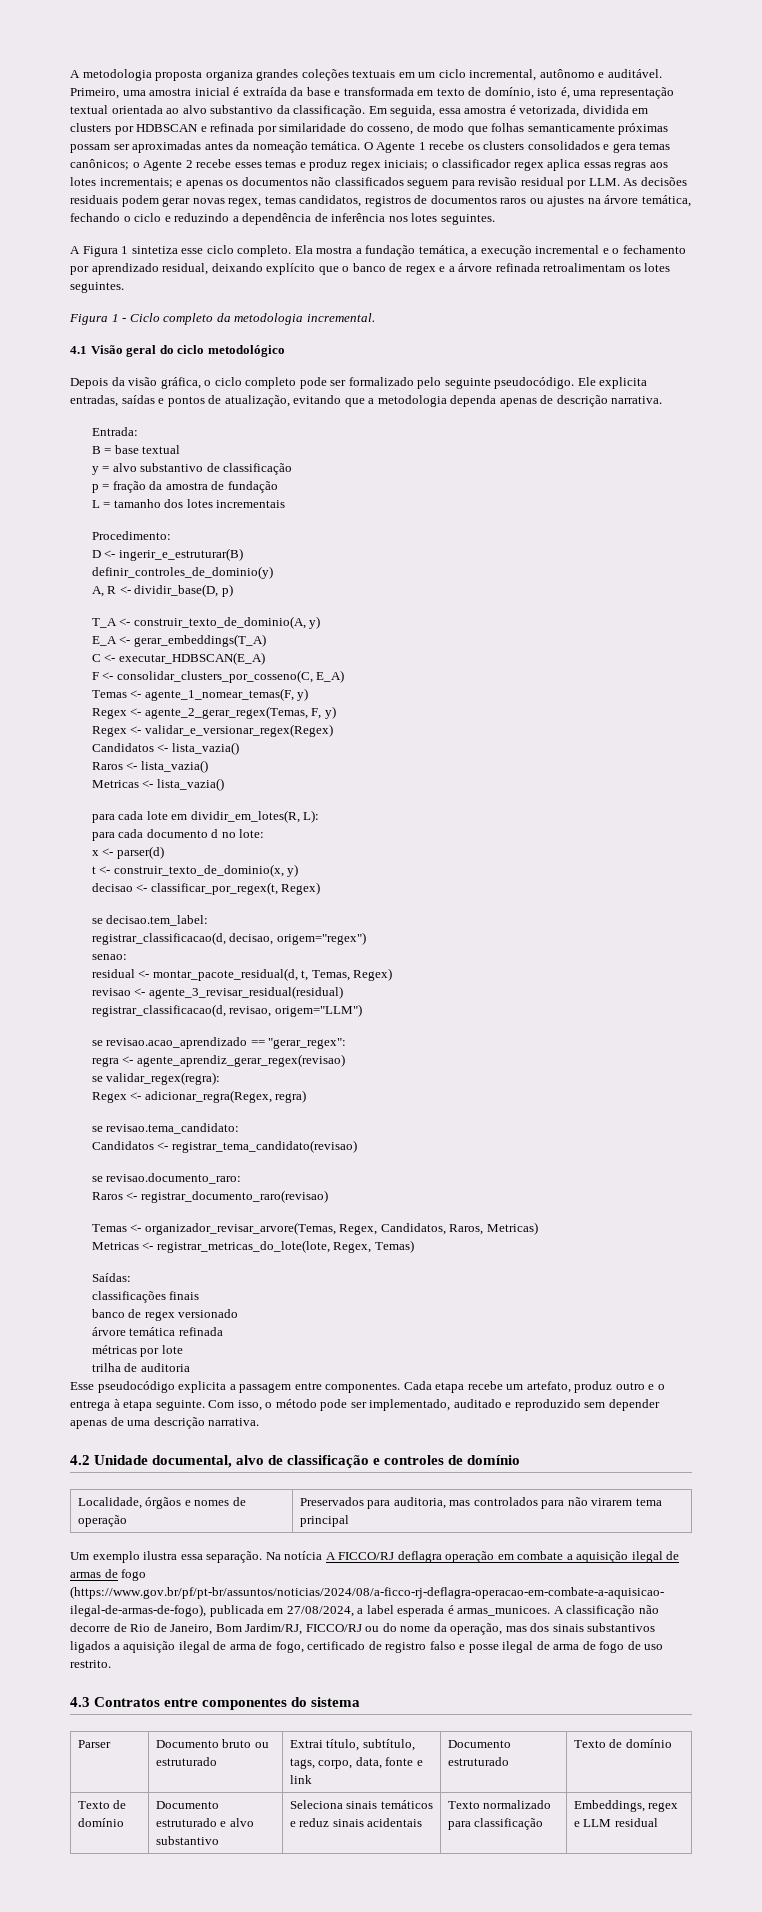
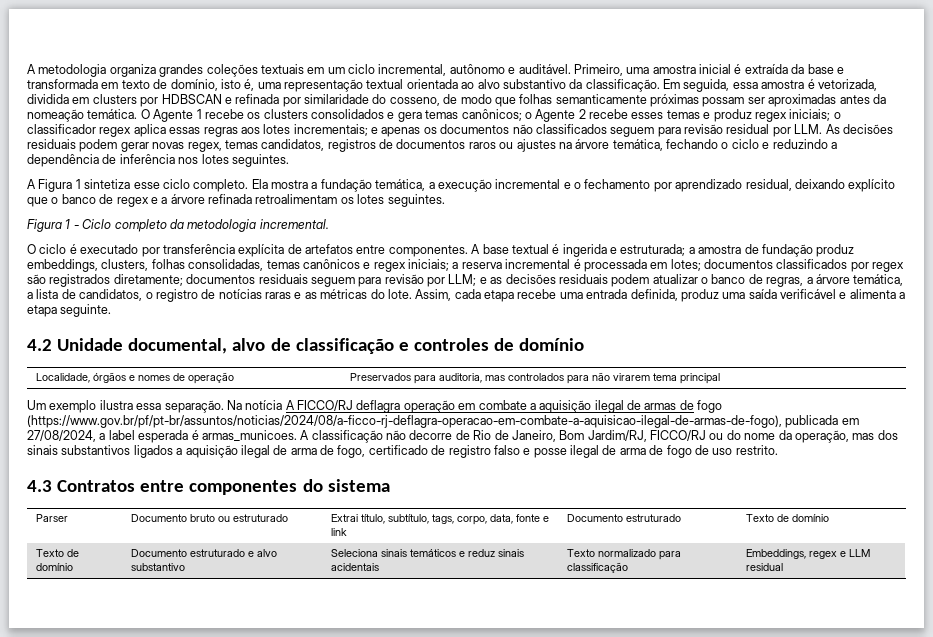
[155,70,203,81] proposta -> (107, 70) none
[70,345,285,357] [70,377,648,389] [70,395,663,407] [91,427,138,436] [91,445,181,454] [91,463,293,475] [91,481,278,493] [91,499,286,508] [91,531,171,540] [91,548,243,561] [91,566,273,579] [91,584,233,597] [91,616,321,629] [91,634,266,647] [91,652,265,665] [91,670,345,683] [91,688,309,701] [91,706,336,719] [91,724,333,737] [91,742,239,755] [91,760,208,773] [91,778,224,791] [91,810,320,823] [91,829,265,841] [91,846,164,859] [91,864,299,877] [91,882,321,895] [91,915,209,926] [91,932,366,945] [91,954,127,960] [91,968,393,981] [91,986,343,999] [91,1004,362,1017] [91,1037,347,1049] [91,1054,345,1067] [91,1072,221,1085] [91,1090,307,1103] [91,1123,240,1134] [91,1140,357,1153] [91,1173,242,1184] [91,1190,328,1203] [91,1222,538,1235] [91,1240,414,1253] [91,1273,131,1282] [91,1291,200,1303] [91,1309,239,1321] [91,1327,223,1336] [91,1345,183,1357] [91,1363,190,1372] [70,1381,665,1393] [70,1399,660,1411] [70,1417,260,1429] 4.1 Visão geral do ciclo metodológico // Depois da visão gráfica, o ciclo completo pode ser formalizado pelo seguinte pseudocódigo. Ele explicita entradas, saídas e pontos de atualização, evitando que a metodologia dependa apenas de descrição narrativa. // Entrada: // B = base textual // y = alvo substantivo de classificação // p = fração da amostra de fundação // L = tamanho dos lotes incrementais // Procedimento: // D <- ingerir_e_estruturar(B) // definir_controles_de_dominio(y) // A, R <- dividir_base(D, p) // T_A <- construir_texto_de_dominio(A, y) // E_A <- gerar_embeddings(T_A) // C <- executar_HDBSCAN(E_A) // F <- consolidar_clusters_por_cosseno(C, E_A) // Temas <- agente_1_nomear_temas(F, y) // Regex <- agente_2_gerar_regex(Temas, F, y) // Regex <- validar_e_versionar_regex(Regex) // Candidatos <- lista_vazia() // Raros <- lista_vazia() // Metricas <- lista_vazia() // para cada lote em dividir_em_lotes(R, L): // para cada documento d no lote: // x <- parser(d) // t <- construir_texto_de_dominio(x, y) // decisao <- classificar_por_regex(t, Regex) // se decisao.tem_label: // registrar_classificacao(d, decisao, origem="regex") // senao: // residual <- montar_pacote_residual(d, t, Temas, Regex) // revisao <- agente_3_revisar_residual(residual) // registrar_classificacao(d, revisao, origem="LLM") // se revisao.acao_aprendizado == "gerar_regex": // regra <- agente_aprendiz_gerar_regex(revisao) // se validar_regex(regra): // Regex <- adicionar_regra(Regex, regra) // se revisao.tema_candidato: // Candidatos <- registrar_tema_candidato(revisao) // se revisao.documento_raro: // Raros <- registrar_documento_raro(revisao) // Temas <- organizador_revisar_arvore(Temas, Regex, Candidatos, Raros, Metricas) // Metricas <- registrar_metricas_do_lote(lote, Regex, Temas) // Saídas: // classificações finais // banco de regex versionado // árvore temática refinada // métricas por lote // trilha de auditoria // Esse pseudocódigo explicita a passagem entre componentes. Cada etapa recebe um artefato, produz outro e o entrega à etapa seguinte. Com isso, o método pode ser implementado, auditado e reproduzido sem depender apenas de uma descrição narrativa. -> [27,244,855,257] [27,259,905,272] [27,274,904,287] [27,289,906,302] [27,304,112,317] O ciclo é executado por transferência explícita de artefatos entre componentes. A base textual é ingerida e estruturada; a amostra de fundação produz embeddings, clusters, folhas consolidadas, temas canônicos e regex iniciais; a reserva incremental é processada em lotes; documentos classificados por regex são registrados diretamente; documentos residuais seguem para revisão por LLM; e as decisões residuais podem atualizar o banco de regras, a árvore temática, a lista de candidatos, o registro de notícias raras e as métricas do lote. Assim, cada etapa recebe uma entrada definida, produz uma saída verificável e alimenta a etapa seguinte.

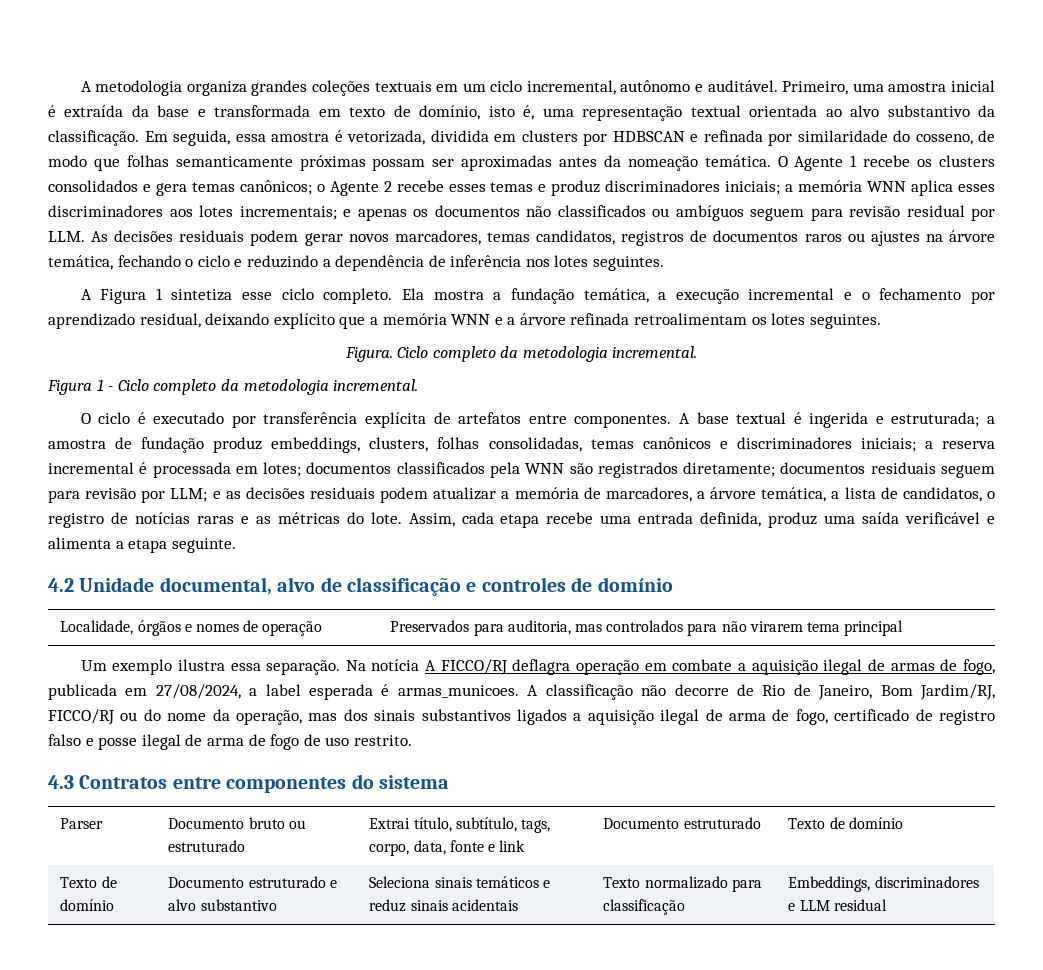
[754,109,841,122] [27,124,238,137] regex iniciais; o classificador regex aplica essas regras -> [605,180,995,196] [48,205,163,217] discriminadores iniciais; a memória WNN aplica esses discriminadores
(607, 129) none -> [652,205,744,221] ou ambíguos
[152,142,222,152] novas regex, -> [348,230,481,245] novos marcadores,
[51,194,149,207] o banco de regex -> [369,313,491,325] a memória WNN
(445, 200) none -> [344,346,698,362] // Figura. Ciclo completo da metodologia incremental.
[373,262,406,272] regex -> [736,437,852,449] discriminadores
[850,262,905,272] por regex -> [490,462,565,478] pela WNN
[701,274,804,287] o banco de regras, -> [501,487,692,502] a memória de marcadores,
[697,400,723,413] [27,415,782,428] fogo (https://www.gov.br/pf/pt-br/assuntos/noticias/2024/08/a-ficco-rj-deflagra-operacao-em-combate-a-aquisicao-ilegal-de-armas-de-fogo), -> [962,659,995,675] fogo,
[809,551,838,559] regex -> [874,876,979,888] discriminadores

